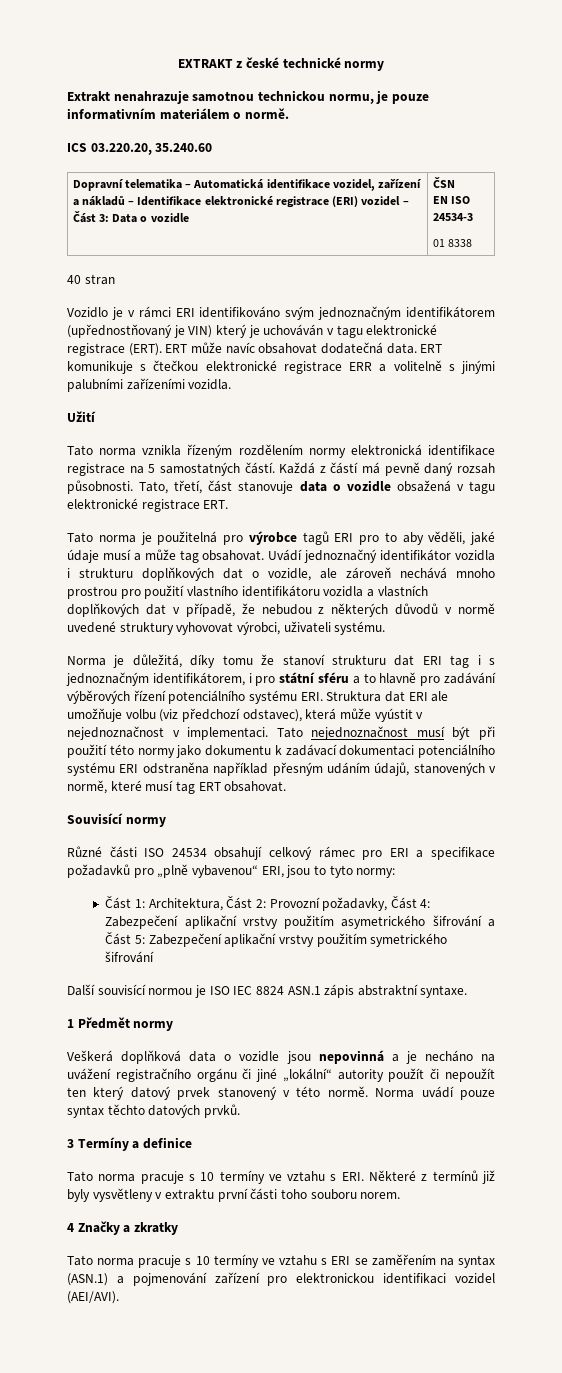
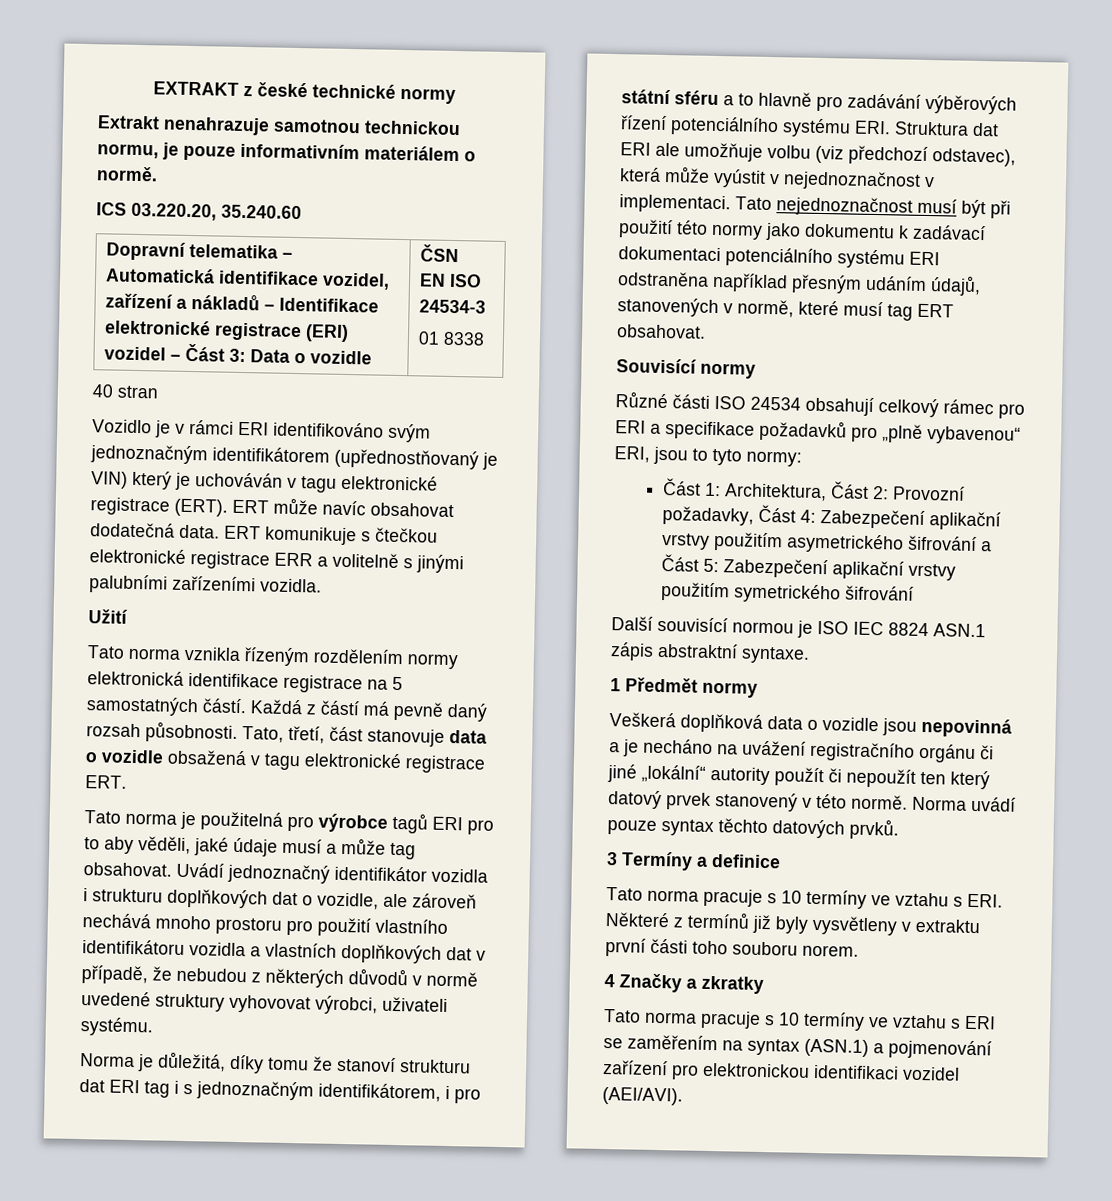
[67,586,117,599] prostrou -> [215,917,282,935] prostoru

